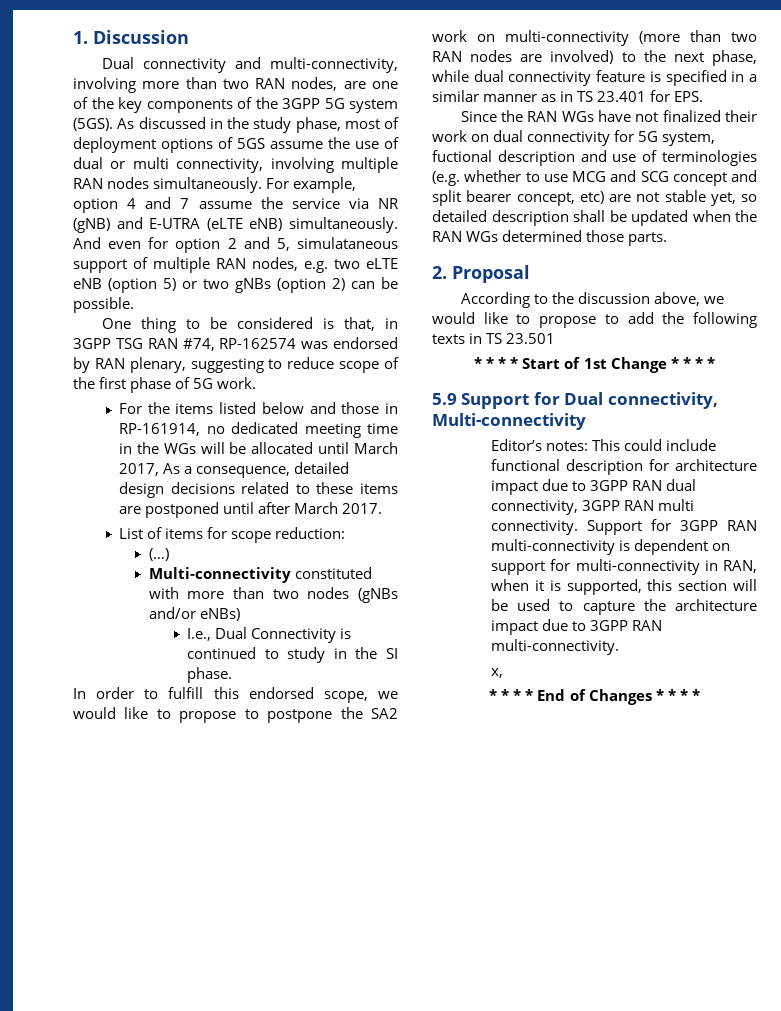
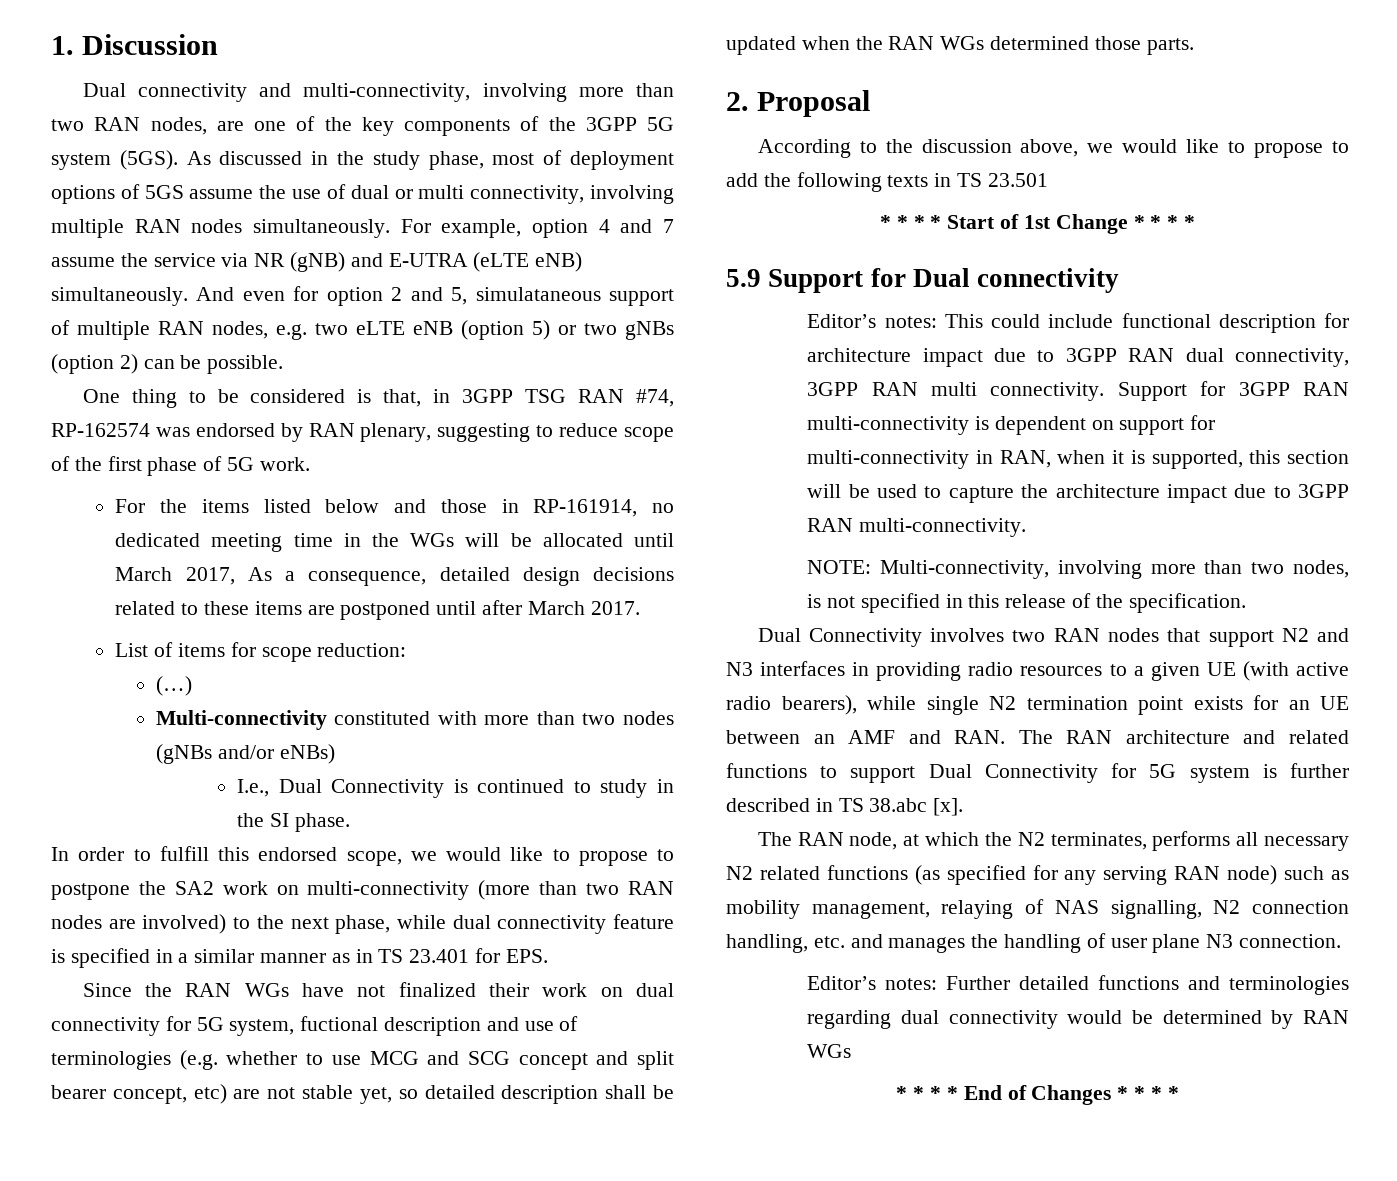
[607,392,718,409] [432,413,586,430] connectivity, Multi-connectivity -> [977,268,1120,293] connectivity
[491,668,504,678] x, -> [807,560,1349,579] [807,593,1246,613] [757,628,1349,647] [726,661,1349,681] [726,695,1349,715] [726,730,1349,744] [726,763,1349,783] [726,798,964,816] [757,831,1349,851] [726,865,1349,885] [726,899,1349,919] [726,933,1342,953] [807,975,1349,995] [807,1010,1349,1029] [807,1044,852,1058] NOTE: Multi-connectivity, involving more than two nodes, is not specified in this release of the specification. // Dual Connectivity involves two RAN nodes that support N2 and N3 interfaces in providing radio resources to a given UE (with active radio bearers), while single N2 termination point exists for an UE between an AMF and RAN. The RAN architecture and related functions to support Dual Connectivity for 5G system is further described in TS 38.abc [x]. // The RAN node, at which the N2 terminates, performs all necessary N2 related functions (as specified for any serving RAN node) such as mobility management, relaying of NAS signalling, N2 connection handling, etc. and manages the handling of user plane N3 connection. // Editor’s notes: Further detailed functions and terminologies regarding dual connectivity would be determined by RAN WGs

